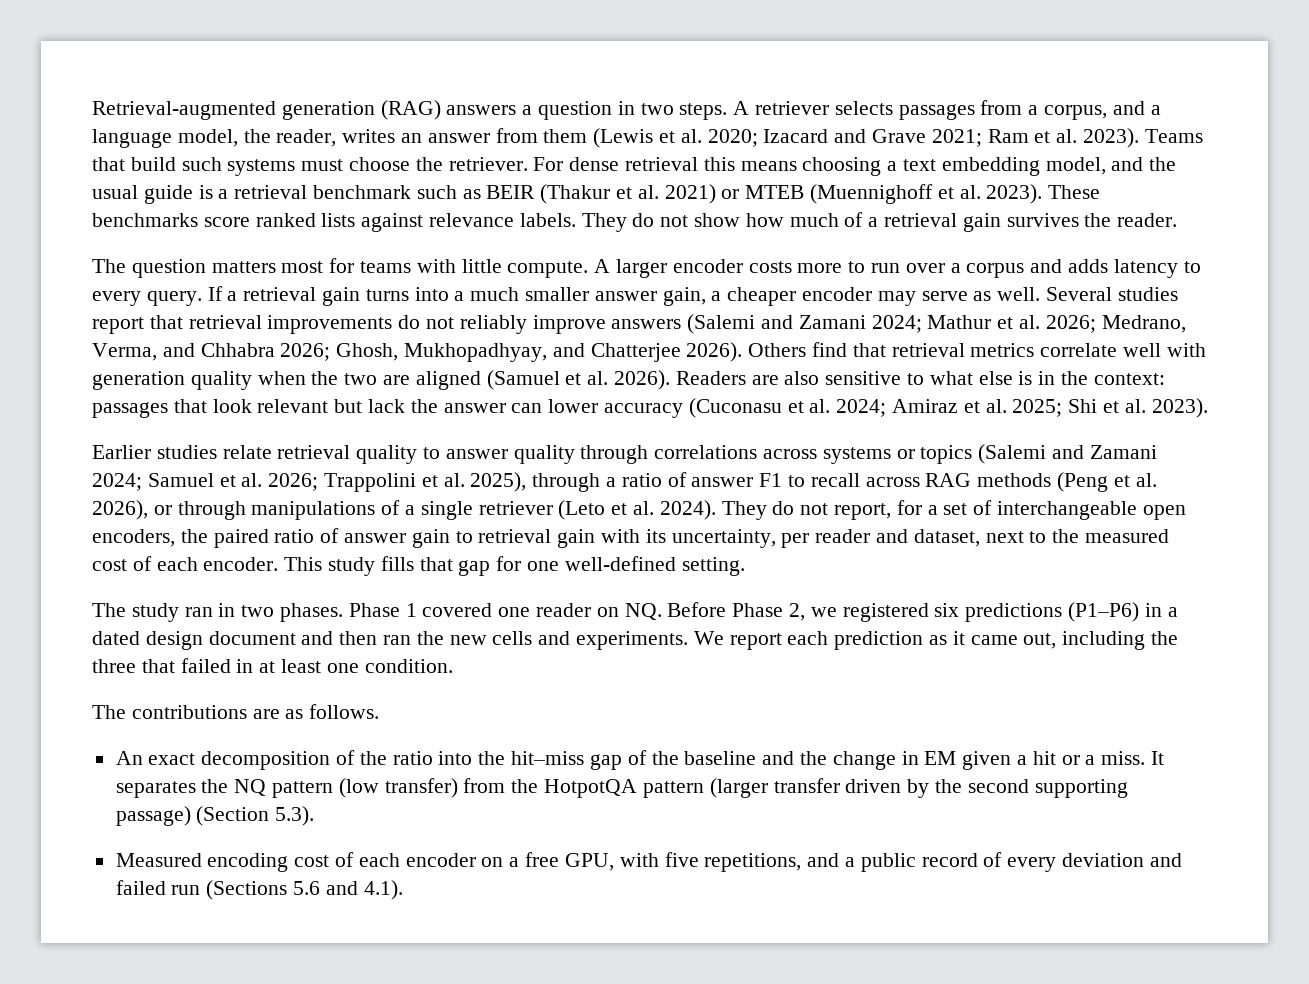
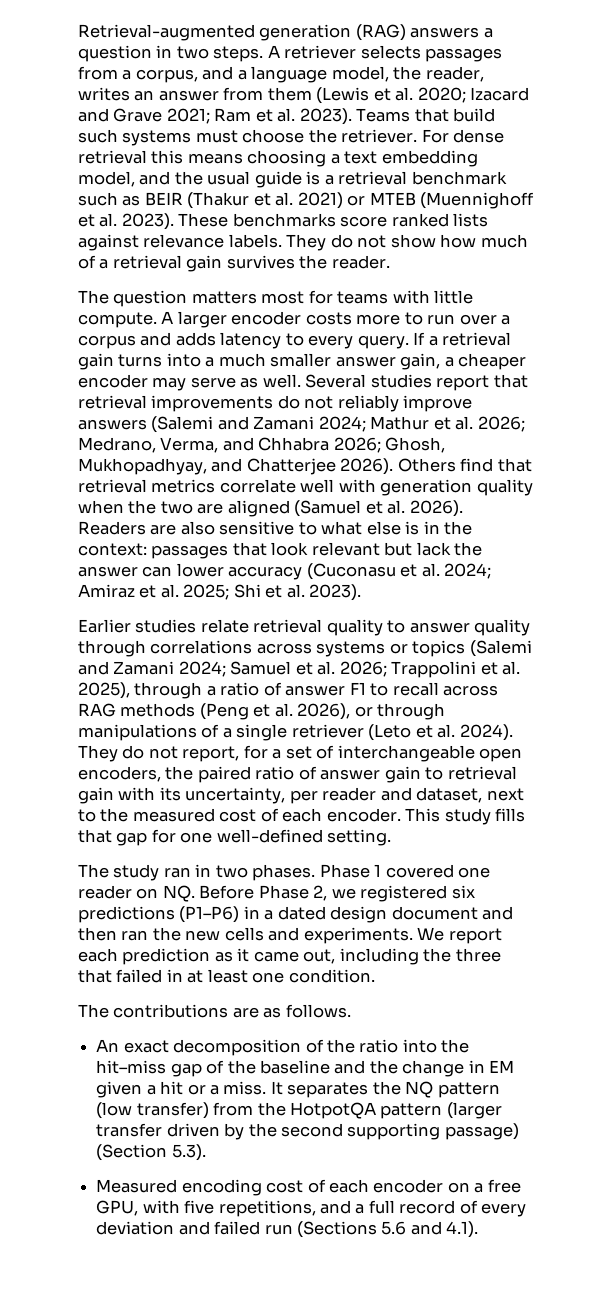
[860,853,916,872] public -> [368,1200,395,1214] full

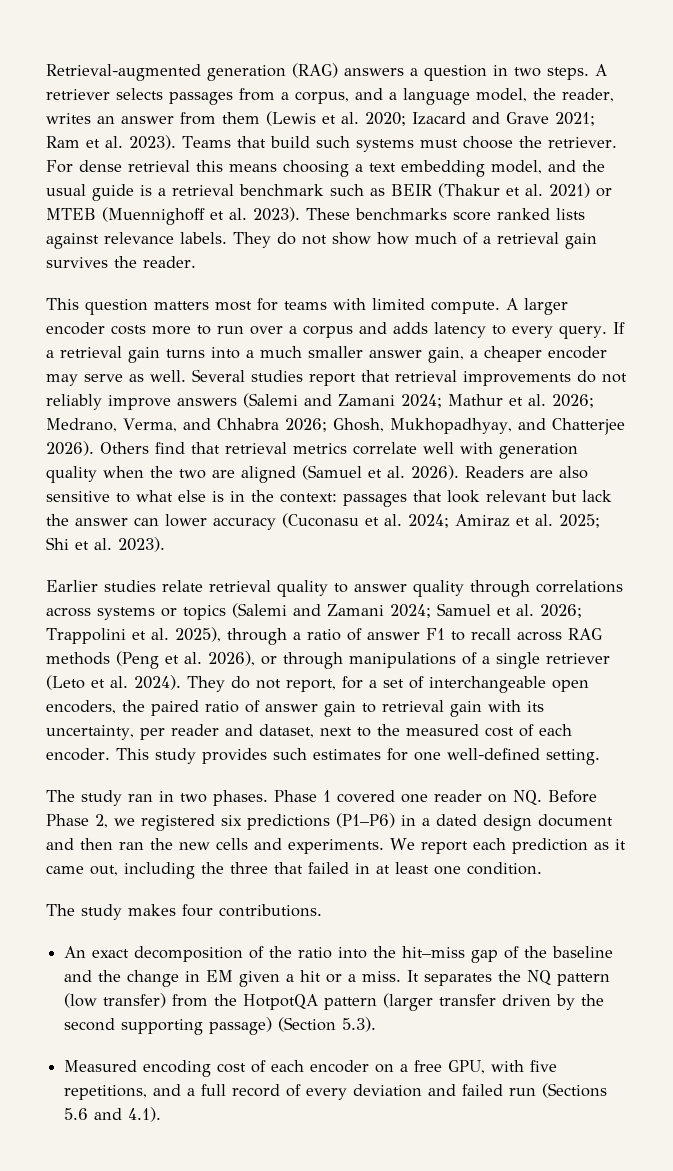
[78,290,109,304] The -> [46,298,79,310] This
[434,290,474,304] little -> [372,298,425,310] limited
[495,808,526,822] [78,829,148,846] fills that gap -> [201,748,381,764] provides such estimates
[113,1004,351,1018] contributions are as follows. -> [81,904,322,920] study makes four contributions.

